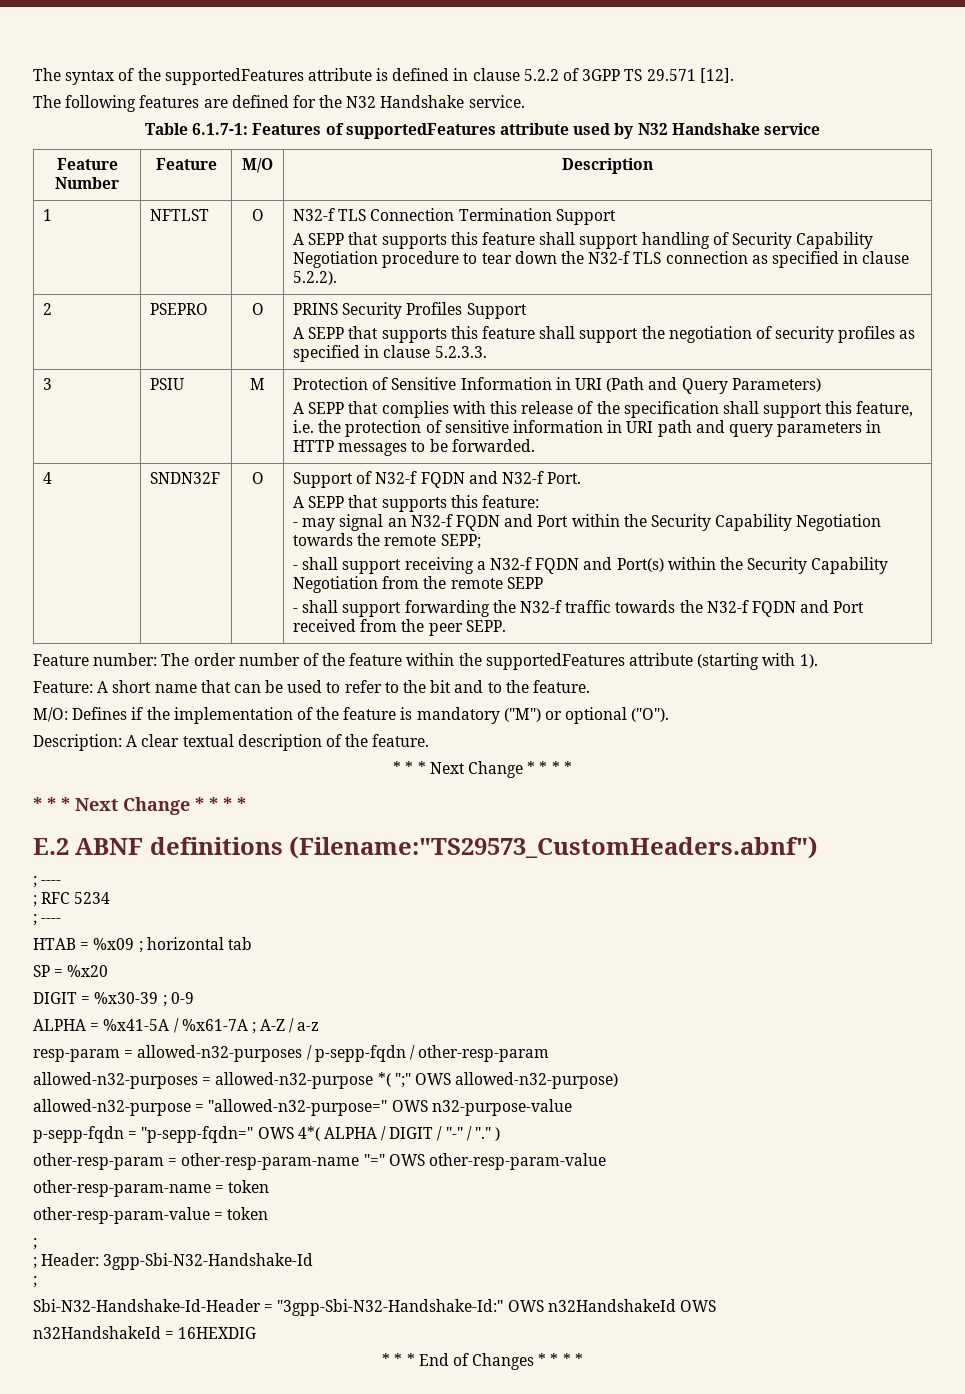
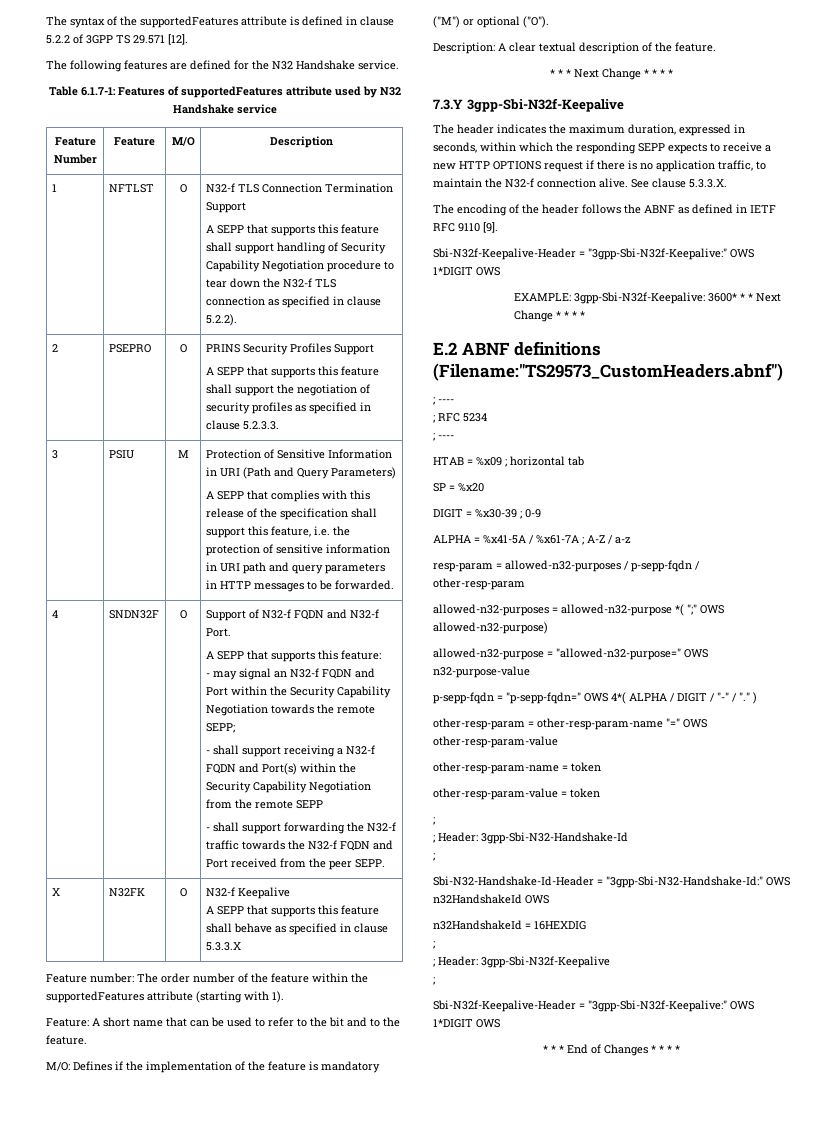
(506, 626) none -> [51,888,60,896] [108,888,145,897] [179,888,187,897] [205,887,290,899] [205,905,379,917] [205,923,388,935] [205,942,241,951] // X | N32FK | O | N32-f Keepalive // A SEPP that supports this feature shall behave as specified in clause 5.3.3.X
[33,797,42,811] * -> [433,98,624,112] [433,124,745,136] [433,142,771,154] [433,160,766,172] [433,178,727,188] [433,204,776,216] [433,222,498,233] [433,248,754,260] [433,267,500,276] [513,292,737,304] 7.3.Y 3gpp-Sbi-N32f-Keepalive // The header indicates the maximum duration, expressed in seconds, within which the responding SEPP expects to receive a new HTTP OPTIONS request if there is no application traffic, to maintain the N32-f connection alive. See clause 5.3.3.X. // The encoding of the header follows the ABNF as defined in IETF RFC 9110 [9]. // Sbi-N32f-Keepalive-Header = "3gpp-Sbi-N32f-Keepalive:" OWS 1*DIGIT OWS // EXAMPLE: 3gpp-Sbi-N32f-Keepalive: 3600*
(257, 1333) none -> [433,941,435,949] [433,956,610,968] [433,977,435,985] [433,1000,754,1012] [433,1019,500,1028] // ; // ; Header: 3gpp-Sbi-N32f-Keepalive // ; // Sbi-N32f-Keepalive-Header = "3gpp-Sbi-N32f-Keepalive:" OWS 1*DIGIT OWS

